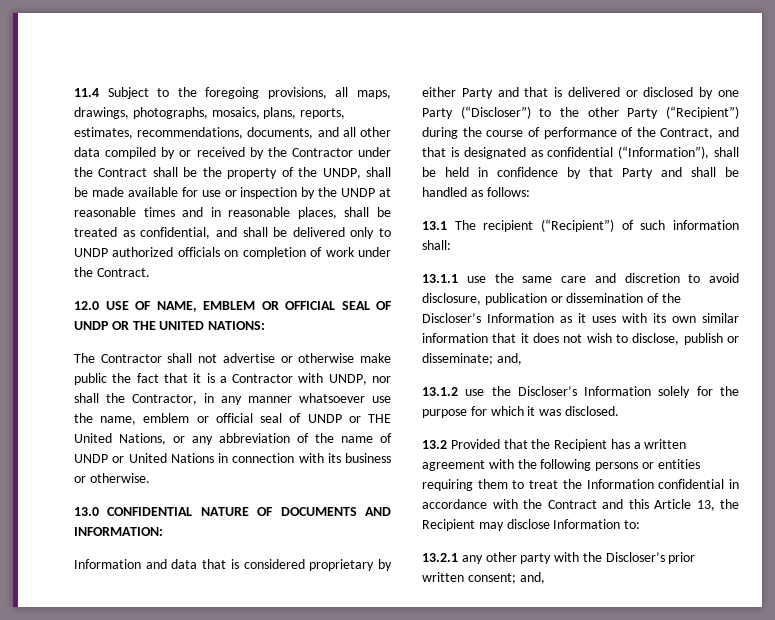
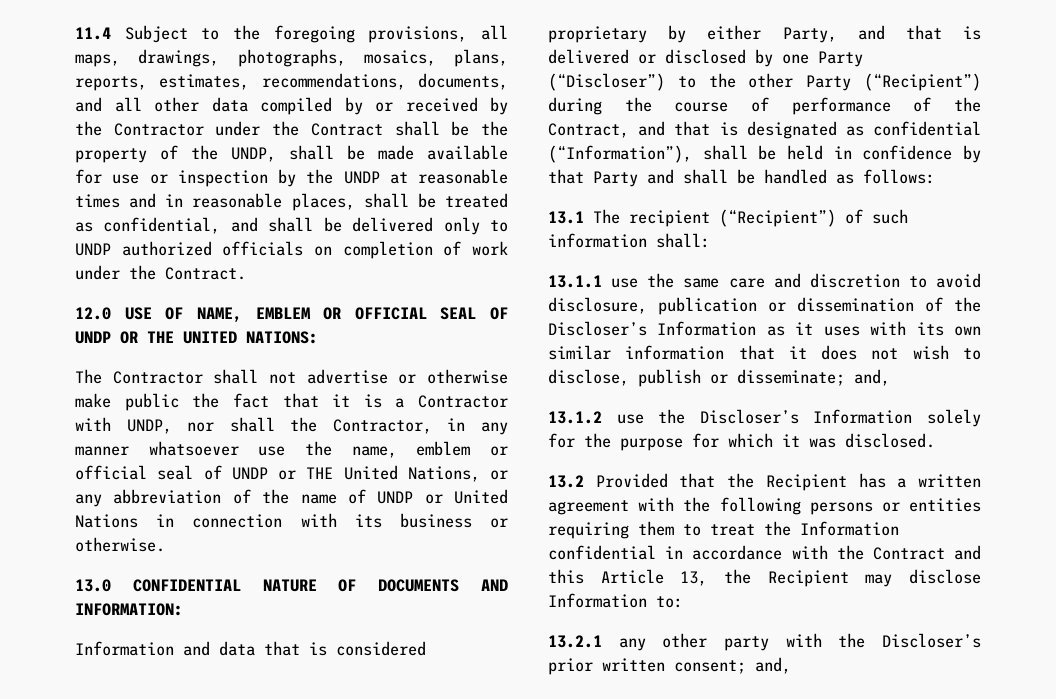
[461,88,493,99] Party -> [782,27,837,43] Party,

